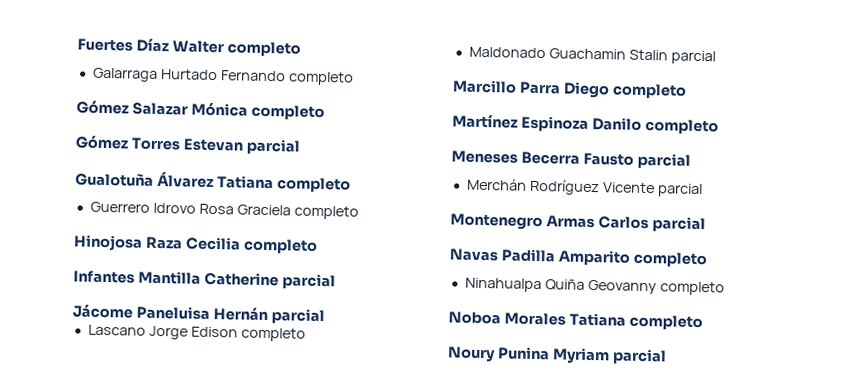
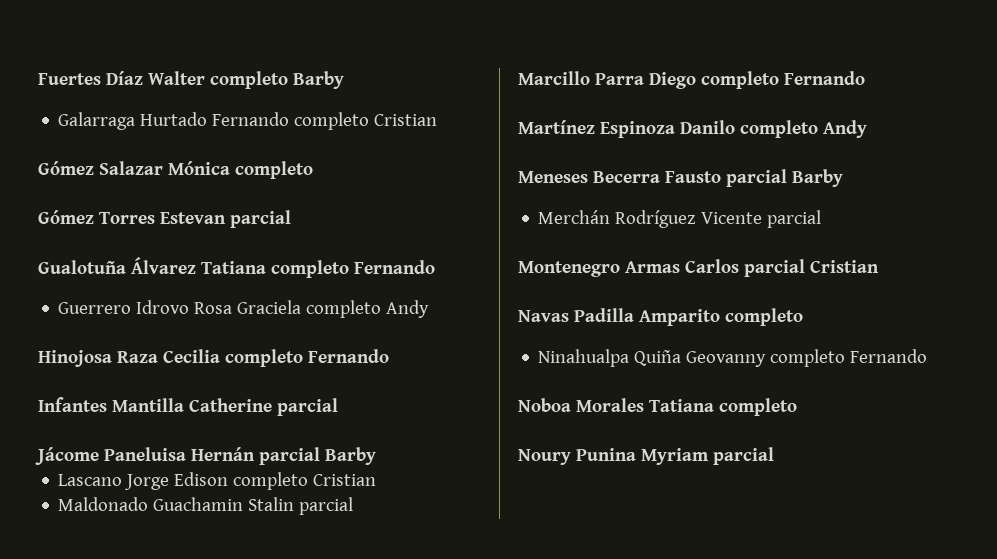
(301, 49) none -> [293,71,344,89] Barby
(354, 78) none -> [374,114,438,126] Cristian
(351, 185) none -> [354,260,435,274] Fernando
(359, 212) none -> [386,300,430,318] Andy
(318, 246) none -> [308,349,389,363] Fernando
(325, 316) none -> [325,447,376,465] Barby
(306, 334) none -> [313,474,377,486] Cristian
(687, 91) none -> [784,71,865,85] Fernando
(719, 126) none -> [823,120,867,138] Andy
(691, 160) none -> [792,169,843,187] Barby
(706, 224) none -> [810,260,879,273] Cristian
(725, 288) none -> [850,349,928,363] Fernando

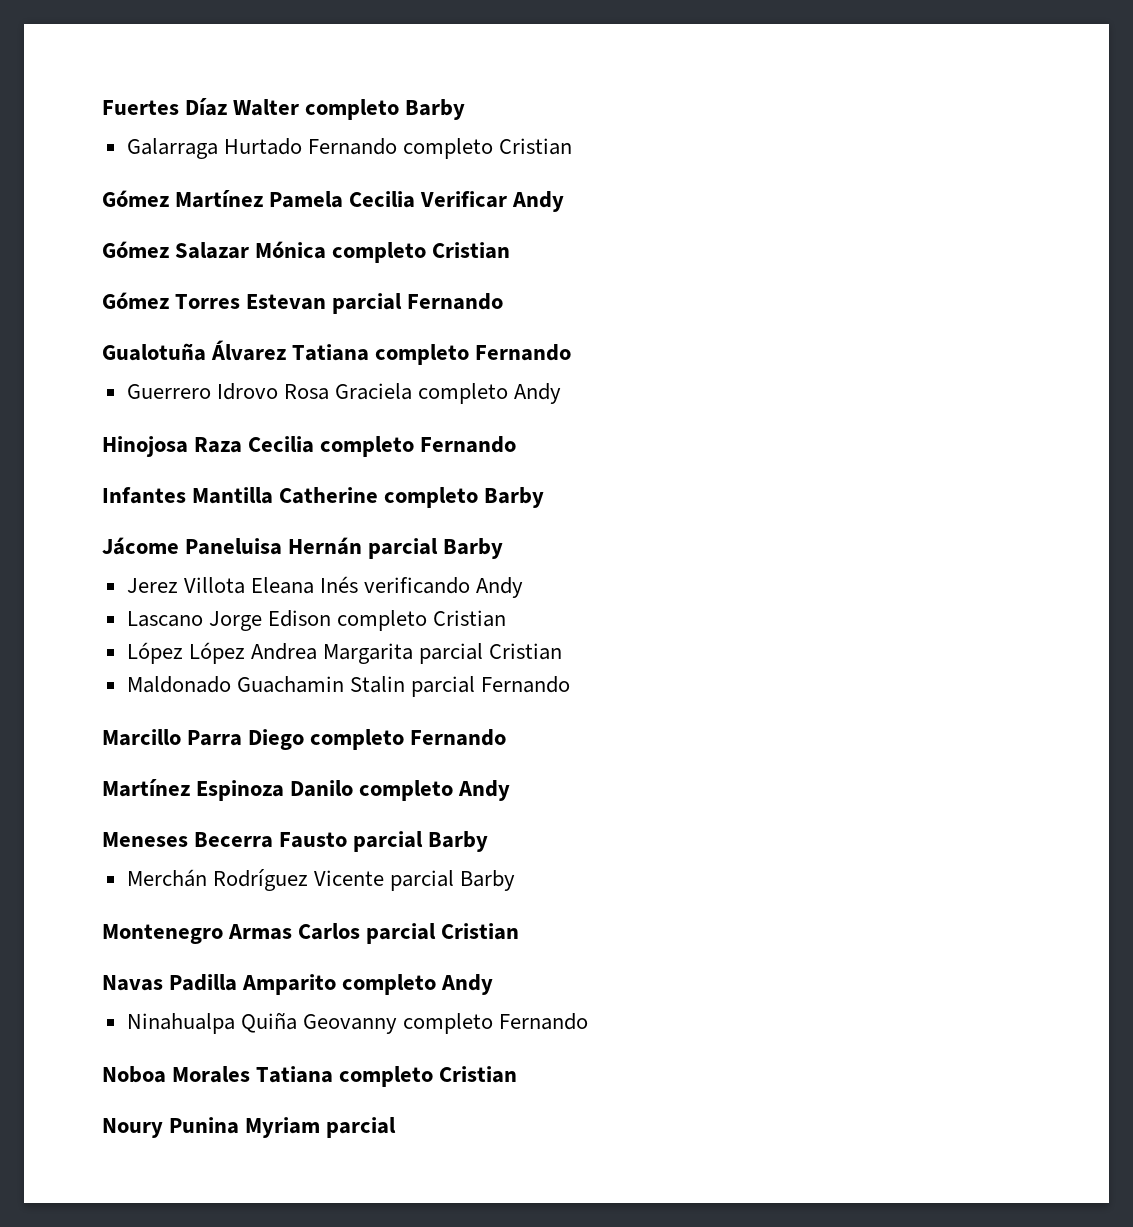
(438, 120) none -> [102,190,565,212] // Gómez Martínez Pamela Cecilia Verificar Andy
(313, 170) none -> [432,242,511,259] Cristian
(291, 219) none -> [407,293,504,310] Fernando
[277,398,338,416] parcial -> [384,487,545,508] completo Barby
(376, 456) none -> [126,576,524,598] // Jerez Villota Eleana Inés verificando Andy
(377, 480) none -> [126,642,563,664] // López López Andrea Margarita parcial Cristian
(354, 506) none -> [481,676,571,693] Fernando
(822, 219) none -> [460,870,516,891] Barby
(803, 317) none -> [441,974,494,995] Andy
(797, 407) none -> [439,1066,518,1083] Cristian

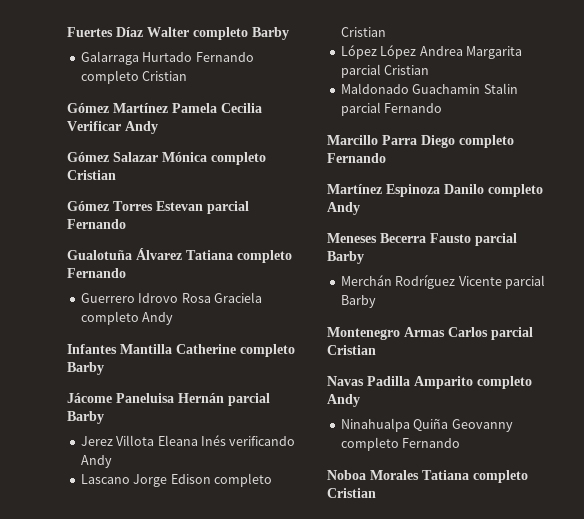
[102,436,517,457] // Hinojosa Raza Cecilia completo Fernando -> (174, 318) none
[102,1117,397,1138] // Noury Punina Myriam parcial -> (376, 493) none

